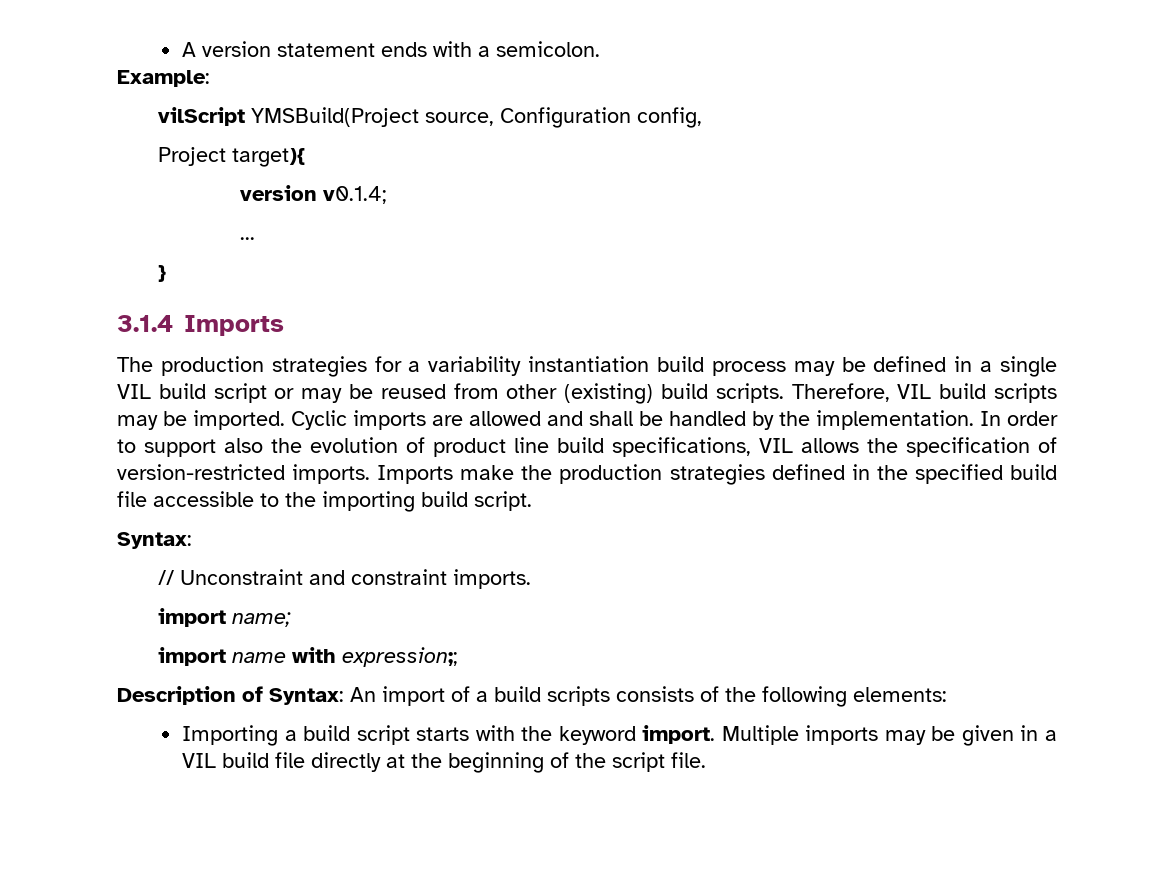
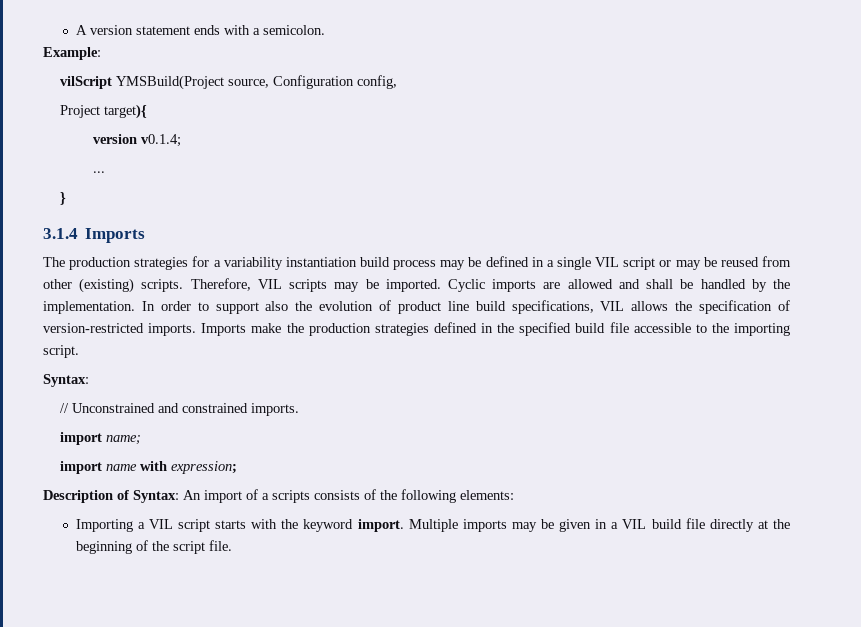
[158,383,206,399] build -> (620, 262) none
[661,383,708,399] build -> (135, 285) none
[939,383,987,399] build -> (282, 284) none
[421,491,468,507] build -> (790, 329) none
[179,569,447,585] Unconstraint and constraint -> [71,403,248,413] Unconstrained and constrained
[341,647,458,667] expression;; -> [170,461,237,474] expression;
[494,686,541,702] build -> (269, 496) none
[303,725,351,741] build -> [148,519,173,529] VIL

